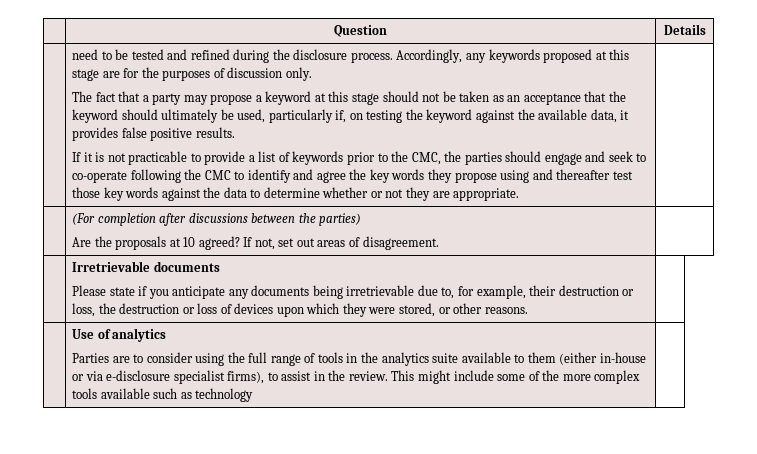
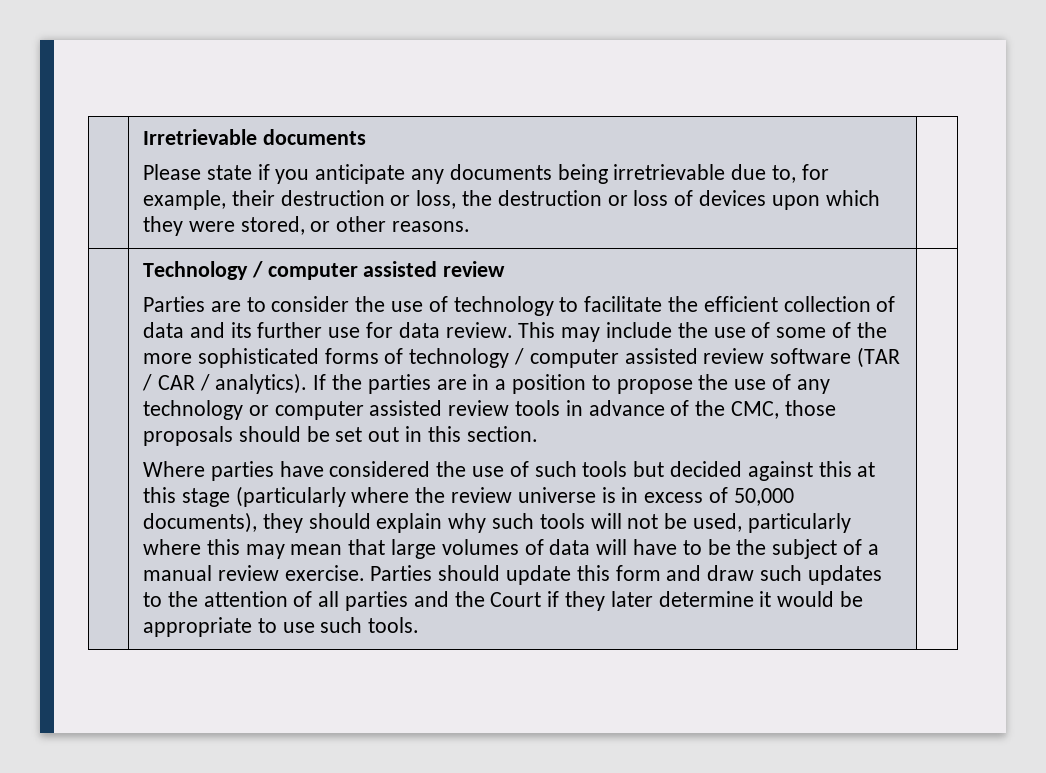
[334,25,387,37] [663,24,706,35] [72,49,630,63] [72,67,312,81] [72,91,626,105] [72,109,630,123] [72,127,235,141] [72,151,647,165] [72,169,633,183] [72,187,520,201] [72,213,362,226] [72,236,439,250] | Question | Details // | need to be tested and refined during the disclosure process. Accordingly, any keywords proposed at this stage are for the purposes of discussion only. // The fact that a party may propose a keyword at this stage should not be taken as an acceptance that the keyword should ultimately be used, particularly if, on testing the keyword against the available data, it provides false positive results. // If it is not practicable to provide a list of keywords prior to the CMC, the parties should engage and seek to co-operate following the CMC to identify and agree the key words they propose using and thereafter test those key words against the data to determine whether or not they are appropriate. | // | (For completion after discussions between the parties) // Are the proposals at 10 agreed? If not, set out areas of disagreement. | // -> (142, 137) none
[72,328,167,342] Use of analytics -> [142,261,506,280] Technology / computer assisted review
[195,352,646,366] [72,370,641,384] [72,388,254,402] using the full range of tools in the analytics suite available to them (either in-house or via e-disclosure specialist firms), to assist in the review. This might include some of the more complex tools available such as technology -> [355,296,896,316] [142,322,887,342] [142,347,901,368] [141,373,830,394] [142,400,836,420] [142,426,538,446] [142,461,876,481] [142,486,794,507] [142,512,851,533] [142,539,879,559] [142,565,882,585] [142,591,864,611] [142,617,420,637] the use of technology to facilitate the efficient collection of data and its further use for data review. This may include the use of some of the more sophisticated forms of technology / computer assisted review software (TAR / CAR / analytics). If the parties are in a position to propose the use of any technology or computer assisted review tools in advance of the CMC, those proposals should be set out in this section. // Where parties have considered the use of such tools but decided against this at this stage (particularly where the review universe is in excess of 50,000 documents), they should explain why such tools will not be used, particularly where this may mean that large volumes of data will have to be the subject of a manual review exercise. Parties should update this form and draw such updates to the attention of all parties and the Court if they later determine it would be appropriate to use such tools.

